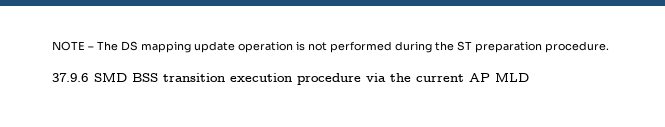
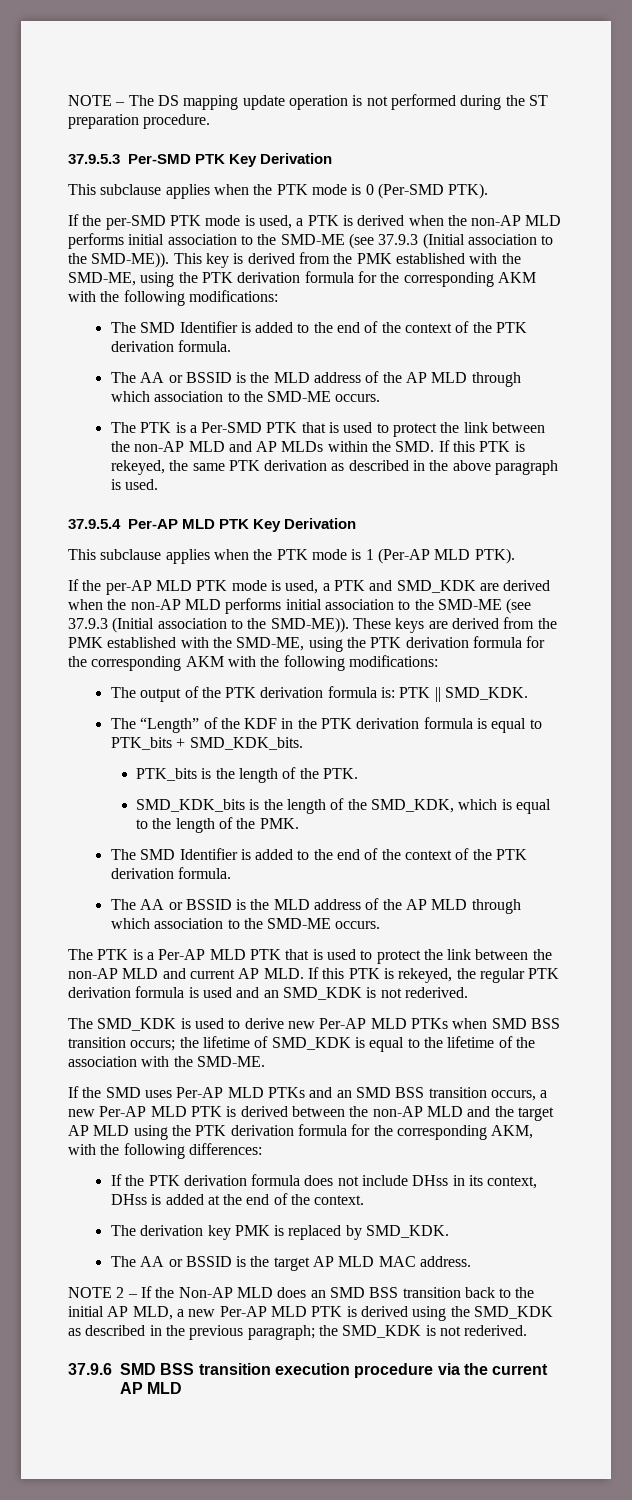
(609, 47) none -> [68,153,333,167] [68,183,489,199] [68,214,562,230] [68,233,554,249] [68,252,521,268] [68,271,536,287] [68,290,278,306] [110,321,528,333] [110,340,232,352] [110,371,521,387] [110,391,381,402] [110,422,546,437] [110,440,525,452] [110,460,559,475] [110,479,159,490] [68,518,357,532] [68,548,515,564] [68,579,551,595] [68,598,532,614] [68,617,557,633] [68,636,546,652] [68,655,438,671] [110,686,529,702] [110,717,542,733] [110,737,303,750] [136,767,359,783] [136,798,552,814] [136,817,299,833] [110,848,528,860] [110,867,232,879] [110,898,521,914] [110,918,381,929] [68,949,552,964] [68,967,560,983] [68,986,468,1000] [68,1018,560,1031] [68,1036,535,1052] [68,1056,265,1067] [68,1086,548,1101] [68,1106,554,1121] [68,1124,534,1140] [68,1143,262,1159] [110,1174,538,1189] [110,1193,365,1205] [110,1225,450,1240] [110,1256,472,1271] [68,1286,535,1298] [68,1306,553,1321] [68,1325,528,1340] // 37.9.5.3 Per-SMD PTK Key Derivation // This subclause applies when the PTK mode is 0 (Per-SMD PTK). // If the per-SMD PTK mode is used, a PTK is derived when the non-AP MLD performs initial association to the SMD-ME (see 37.9.3 (Initial association to the SMD-ME)). This key is derived from the PMK established with the SMD-ME, using the PTK derivation formula for the corresponding AKM with the following modifications: // The SMD Identifier is added to the end of the context of the PTK derivation formula. // The AA or BSSID is the MLD address of the AP MLD through which association to the SMD-ME occurs. // The PTK is a Per-SMD PTK that is used to protect the link between the non-AP MLD and AP MLDs within the SMD. If this PTK is rekeyed, the same PTK derivation as described in the above paragraph is used. // 37.9.5.4 Per-AP MLD PTK Key Derivation // This subclause applies when the PTK mode is 1 (Per-AP MLD PTK). // If the per-AP MLD PTK mode is used, a PTK and SMD_KDK are derived when the non-AP MLD performs initial association to the SMD-ME (see 37.9.3 (Initial association to the SMD-ME)). These keys are derived from the PMK established with the SMD-ME, using the PTK derivation formula for the corresponding AKM with the following modifications: // The output of the PTK derivation formula is: PTK || SMD_KDK. // The “Length” of the KDF in the PTK derivation formula is equal to PTK_bits + SMD_KDK_bits. // PTK_bits is the length of the PTK. // SMD_KDK_bits is the length of the SMD_KDK, which is equal to the length of the PMK. // The SMD Identifier is added to the end of the context of the PTK derivation formula. // The AA or BSSID is the MLD address of the AP MLD through which association to the SMD-ME occurs. // The PTK is a Per-AP MLD PTK that is used to protect the link between the non-AP MLD and current AP MLD. If this PTK is rekeyed, the regular PTK derivation formula is used and an SMD_KDK is not rederived. // The SMD_KDK is used to derive new Per-AP MLD PTKs when SMD BSS transition occurs; the lifetime of SMD_KDK is equal to the lifetime of the association with the SMD-ME. // If the SMD uses Per-AP MLD PTKs and an SMD BSS transition occurs, a new Per-AP MLD PTK is derived between the non-AP MLD and the target AP MLD using the PTK derivation formula for the corresponding AKM, with the following differences: // If the PTK derivation formula does not include DHss in its context, DHss is added at the end of the context. // The derivation key PMK is replaced by SMD_KDK. // The AA or BSSID is the target AP MLD MAC address. // NOTE 2 – If the Non-AP MLD does an SMD BSS transition back to the initial AP MLD, a new Per-AP MLD PTK is derived using the SMD_KDK as described in the previous paragraph; the SMD_KDK is not rederived.

